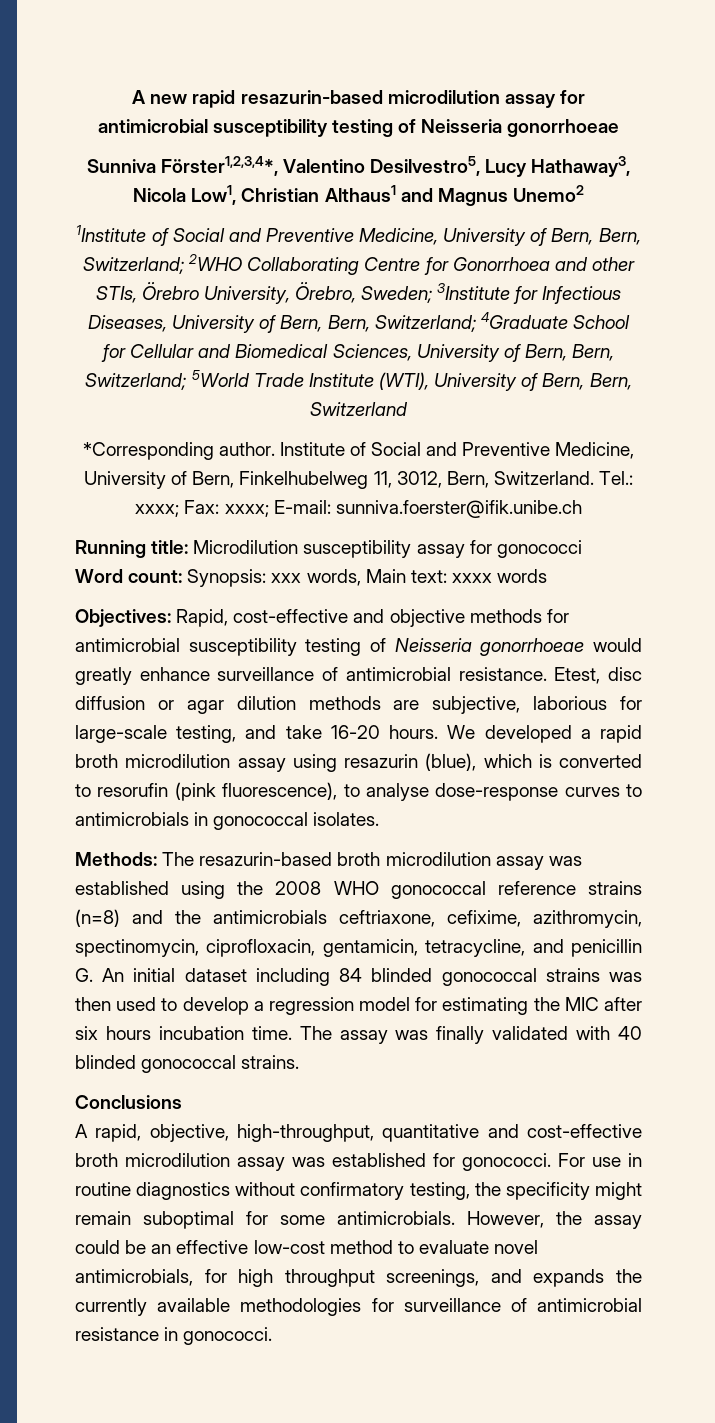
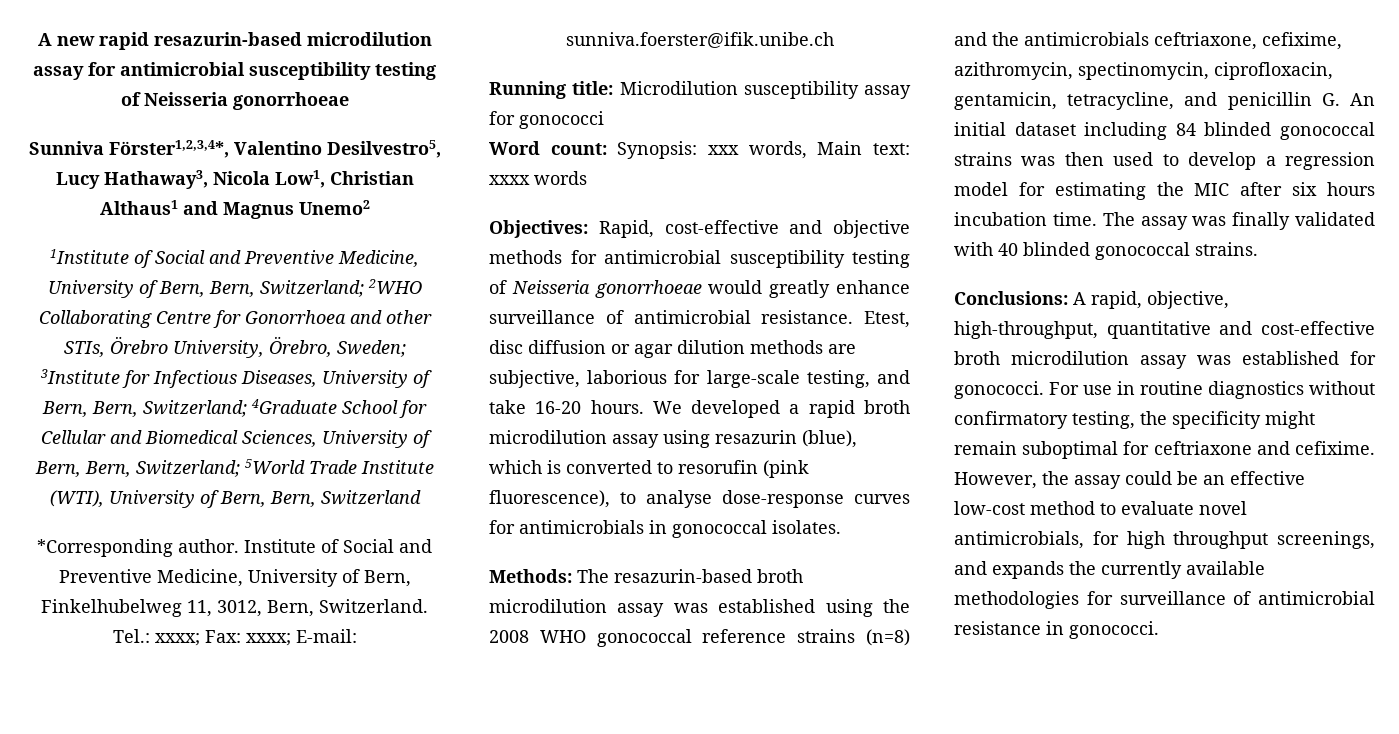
[626,784,642,797] to -> [489,520,515,534] for
[75,1095,182,1109] Conclusions // -> [954,291,1068,305] Conclusions:
[280,1211,455,1225] some antimicrobials. -> [1153,441,1375,455] ceftriaxone and cefixime.

